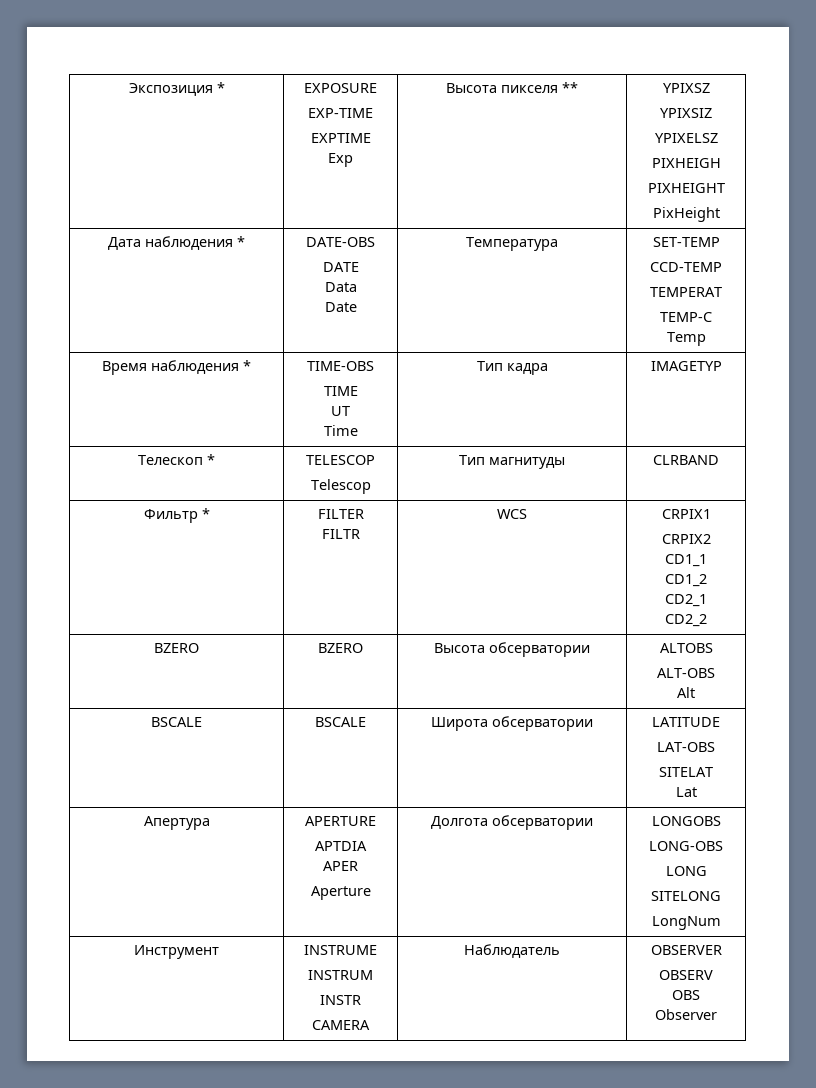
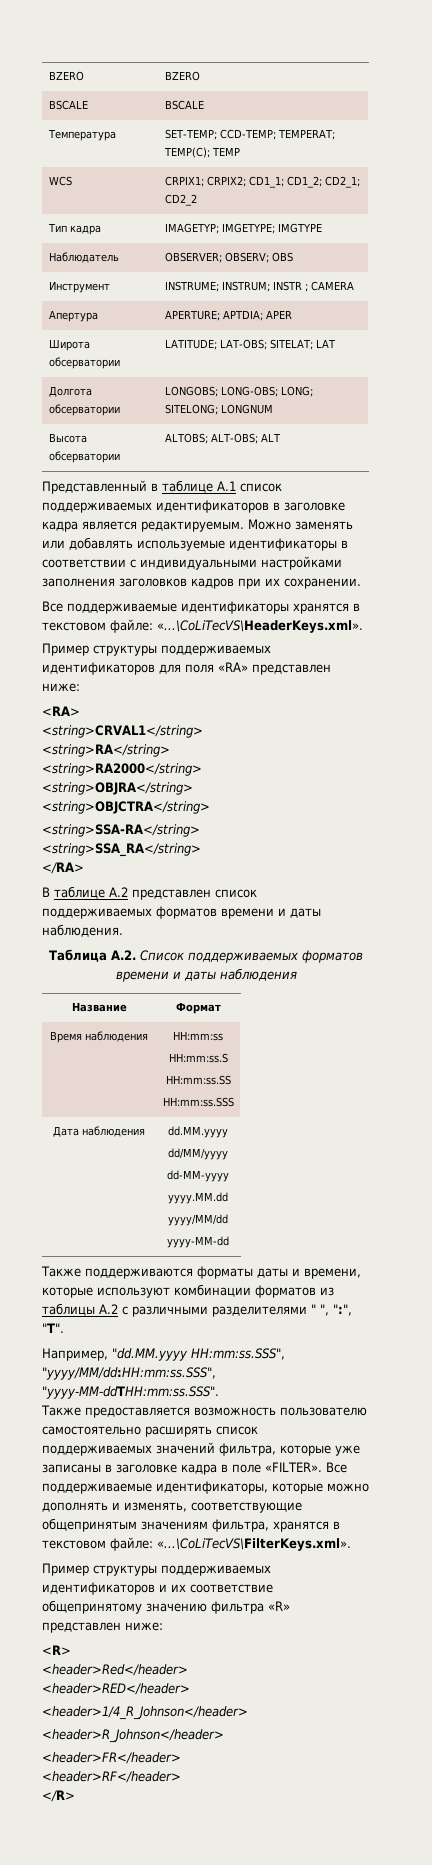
[128,82,225,96] [304,83,377,93] [308,108,373,118] [310,133,371,143] [328,153,353,167] [446,82,578,93] [662,83,710,93] [660,108,712,118] [654,133,718,143] [651,158,721,168] [647,183,725,193] [652,207,720,222] [108,236,245,250] [306,237,375,247] [322,262,359,272] [324,282,357,292] [324,302,357,312] [466,237,558,251] [652,237,720,247] [650,262,722,272] [650,287,722,297] [660,312,712,322] [666,332,706,346] [102,360,251,375] [307,361,374,371] [323,386,358,396] [331,406,350,416] [323,425,358,436] [476,361,548,375] [650,361,722,371] [138,454,215,465] [306,455,375,465] [310,479,371,494] [459,455,565,469] [653,455,719,465] [143,508,210,523] [317,509,364,519] [321,529,360,539] [497,509,527,519] [661,509,711,519] [661,534,711,544] [665,554,707,567] [665,574,707,587] [665,594,707,607] [665,614,707,627] [154,643,199,653] [318,643,363,653] [434,642,590,657] [659,643,713,653] [657,668,715,678] [677,687,695,698] [151,717,202,727] [315,717,366,727] [431,716,593,731] [652,717,720,727] [657,742,715,752] [659,767,713,777] [675,787,697,797] [143,816,210,830] [305,816,376,826] [315,841,367,851] [323,861,358,871] [310,886,371,900] [431,815,593,830] [651,816,721,826] [649,841,723,851] [665,866,707,876] [651,891,721,901] [651,916,721,930] [134,945,219,959] [304,945,377,955] [308,970,373,980] [320,995,361,1005] [312,1020,370,1030] [464,944,560,958] [650,945,722,955] [659,970,713,980] [672,990,700,1000] [655,1009,717,1020] Экспозиция * | EXPOSURE // EXP-TIME // EXPTIME // Exp | Высота пикселя ** | YPIXSZ // YPIXSIZ // YPIXELSZ // PIXHEIGH // PIXHEIGHT // PixHeight // Дата наблюдения * | DATE-OBS // DATE // Data // Date | Температура | SET-TEMP // CCD-TEMP // TEMPERAT // TEMP-C // Temp // Время наблюдения * | TIME-OBS // TIME // UT // Time | Тип кадра | IMAGETYP // Телескоп * | TELESCOP // Telescop | Тип магнитуды | CLRBAND // Фильтр * | FILTER // FILTR | WCS | CRPIX1 // CRPIX2 // CD1_1 // CD1_2 // CD2_1 // CD2_2 // BZERO | BZERO | Высота обсерватории | ALTOBS // ALT-OBS // Alt // BSCALE | BSCALE | Широта обсерватории | LATITUDE // LAT-OBS // SITELAT // Lat // Апертура | APERTURE // APTDIA // APER // Aperture | Долгота обсерватории | LONGOBS // LONG-OBS // LONG // SITELONG // LongNum // Инструмент | INSTRUME // INSTRUM // INSTR // CAMERA | Наблюдатель | OBSERVER // OBSERV // OBS // Observer -> [48,71,84,81] [164,71,200,81] [48,100,88,110] [164,100,204,110] [47,129,116,141] [164,129,335,140] [163,147,240,158] [48,176,72,186] [164,176,360,188] [164,194,197,206] [47,223,101,235] [164,223,322,234] [48,252,119,263] [164,252,293,263] [48,281,110,293] [164,281,354,292] [48,310,98,322] [164,310,292,321] [48,339,90,351] [48,357,120,369] [164,339,336,350] [48,386,92,397] [48,404,120,416] [164,386,313,397] [164,404,273,415] [48,433,87,443] [48,451,120,463] [164,433,281,444] [42,480,282,494] [42,500,345,513] [42,519,353,532] [42,537,348,551] [42,556,342,570] [42,578,361,589] [42,601,360,614] [42,619,363,633] [42,643,271,656] [42,662,331,675] [42,683,80,692] [42,706,80,716] [42,725,203,738] [42,744,170,757] [42,763,202,776] [42,782,193,795] [42,801,210,814] [42,824,200,837] [42,843,201,857] [42,862,84,874] [42,886,257,900] [42,906,321,919] [42,924,123,937] [49,949,363,963] [115,968,297,982] [71,1002,127,1012] [175,1002,221,1014] [50,1031,148,1043] [173,1031,223,1041] [168,1053,228,1063] [165,1075,231,1085] [162,1097,234,1107] [53,1126,145,1137] [168,1126,228,1138] [168,1148,228,1160] [167,1170,229,1182] [168,1192,229,1204] [168,1214,228,1226] [167,1236,229,1248] [41,1266,361,1279] [42,1284,334,1298] [42,1303,352,1317] [42,1323,64,1333] [42,1348,285,1361] [42,1367,216,1380] [42,1386,219,1399] [41,1405,367,1418] [42,1426,258,1437] [42,1442,360,1456] [42,1462,347,1475] [42,1481,369,1494] [42,1502,302,1513] [42,1518,340,1532] [42,1537,351,1551] [42,1563,271,1576] [42,1582,273,1595] [42,1600,290,1614] [42,1622,163,1633] [42,1645,71,1655] [42,1664,188,1676] [42,1683,190,1695] [42,1706,248,1720] [42,1729,224,1743] [42,1752,181,1764] [42,1771,181,1783] [42,1790,75,1802] BZERO | BZERO // BSCALE | BSCALE // Температура | SET-TEMP; CCD-TEMP; TEMPERAT; TEMP(C); TEMP // WCS | CRPIX1; CRPIX2; CD1_1; CD1_2; CD2_1; CD2_2 // Тип кадра | IMAGETYP; IMGETYPE; IMGTYPE // Наблюдатель | OBSERVER; OBSERV; OBS // Инструмент | INSTRUME; INSTRUM; INSTR ; CAMERA // Апертура | APERTURE; APTDIA; APER // Широта обсерватории | LATITUDE; LAT-OBS; SITELAT; LAT // Долгота обсерватории | LONGOBS; LONG-OBS; LONG; SITELONG; LONGNUM // Высота обсерватории | ALTOBS; ALT-OBS; ALT // Представленный в таблице А.1 список поддерживаемых идентификаторов в заголовке кадра является редактируемым. Можно заменять или добавлять используемые идентификаторы в соответствии с индивидуальными настройками заполнения заголовков кадров при их сохранении. // Все поддерживаемые идентификаторы хранятся в текстовом файле: «...\CoLiTecVS\HeaderKeys.xml». // Пример структуры поддерживаемых идентификаторов для поля «RA» представлен ниже: // <RA> // <string>CRVAL1</string> // <string>RA</string> // <string>RA2000</string> // <string>OBJRA</string> // <string>OBJCTRA</string> // <string>SSA-RA</string> // <string>SSA_RA</string> // </RA> // В таблице А.2 представлен список поддерживаемых форматов времени и даты наблюдения. // Таблица А.2. Список поддерживаемых форматов времени и даты наблюдения // Название | Формат // Время наблюдения | HH:mm:ss // HH:mm:ss.S // HH:mm:ss.SS // HH:mm:ss.SSS // Дата наблюдения | dd.MM.yyyy // dd/MM/yyyy // dd-MM-yyyy // yyyy.MM.dd // yyyy/MM/dd // yyyy-MM-dd // Также поддерживаются форматы даты и времени, которые используют комбинации форматов из таблицы А.2 с различными разделителями " ", ":", "Т". // Например, "dd.MM.yyyy HH:mm:ss.SSS", "yyyy/MM/dd:HH:mm:ss.SSS", "yyyy-MM-ddTHH:mm:ss.SSS". // Также предоставляется возможность пользователю самостоятельно расширять список поддерживаемых значений фильтра, которые уже записаны в заголовке кадра в поле «FILTER». Все поддерживаемые идентификаторы, которые можно дополнять и изменять, соответствующие общепринятым значениям фильтра, хранятся в текстовом файле: «...\CoLiTecVS\FilterKeys.xml». // Пример структуры поддерживаемых идентификаторов и их соответствие общепринятому значению фильтра «R» представлен ниже: // <R> // <header>Red</header> // <header>RED</header> // <header>1/4_R_Johnson</header> // <header>R_Johnson</header> // <header>FR</header> // <header>RF</header> // </R>

